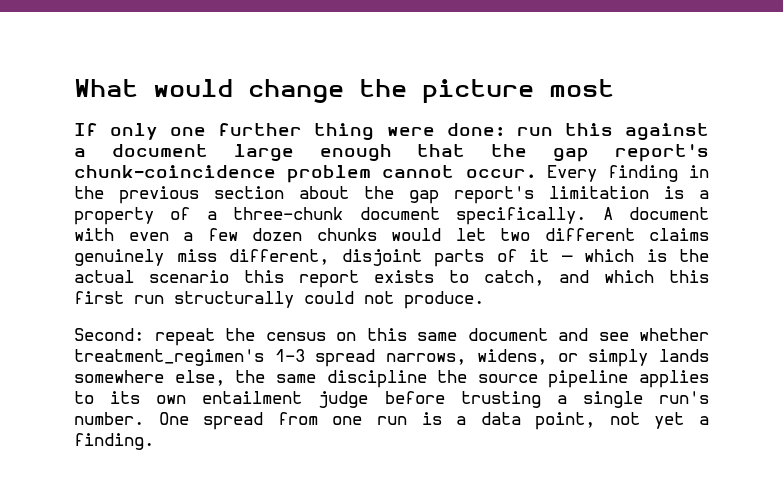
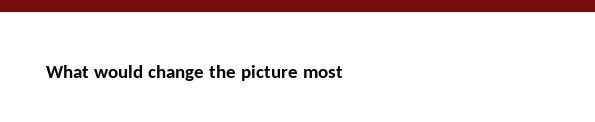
[74,123,709,141] [74,144,709,162] [74,165,709,183] [74,186,709,204] [74,207,709,225] [74,228,709,241] [74,249,709,267] [74,270,709,288] [74,291,484,309] [74,328,709,346] [74,349,709,367] [74,370,709,388] [74,391,709,408] [74,412,709,430] [74,433,154,450] // If only one further thing were done: run this against a document large enough that the gap report's chunk-coincidence problem cannot occur. Every finding in the previous section about the gap report's limitation is a property of a three-chunk document specifically. A document with even a few dozen chunks would let two different claims genuinely miss different, disjoint parts of it — which is the actual scenario this report exists to catch, and which this first run structurally could not produce. // Second: repeat the census on this same document and see whether treatment_regimen's 1–3 spread narrows, widens, or simply lands somewhere else, the same discipline the source pipeline applies to its own entailment judge before trusting a single run's number. One spread from one run is a data point, not yet a finding. -> (343, 72) none

